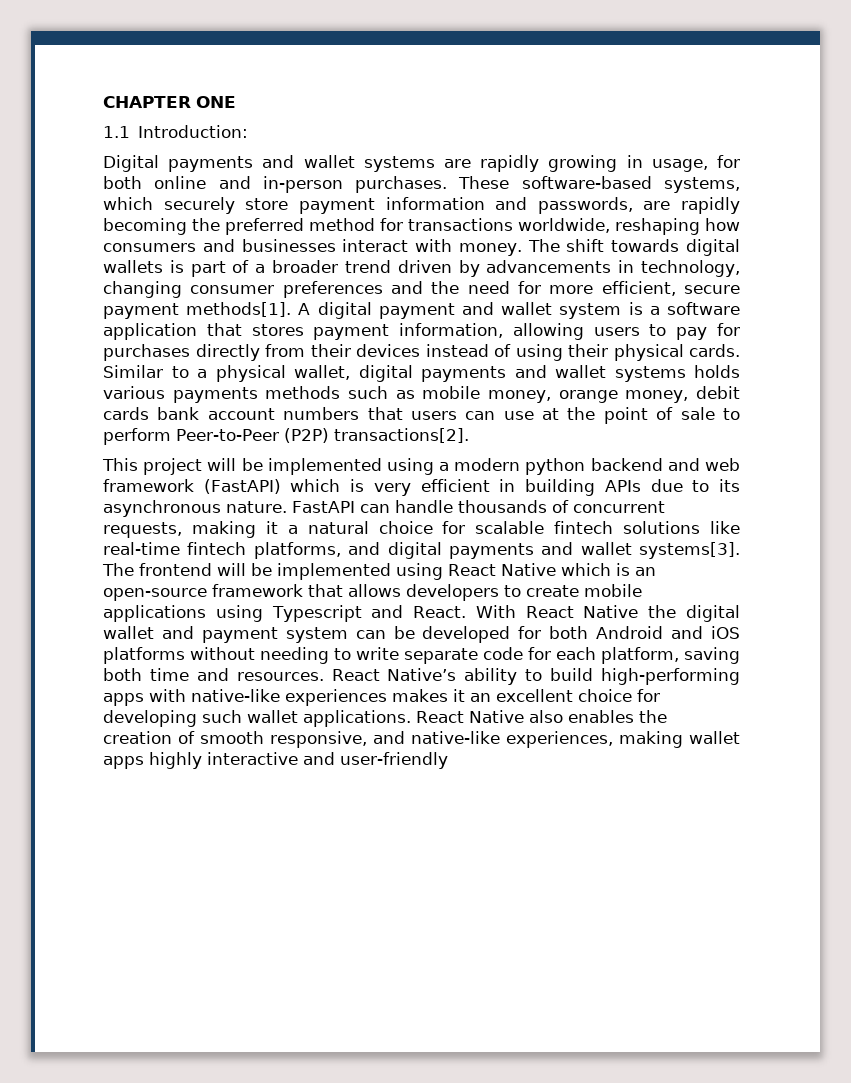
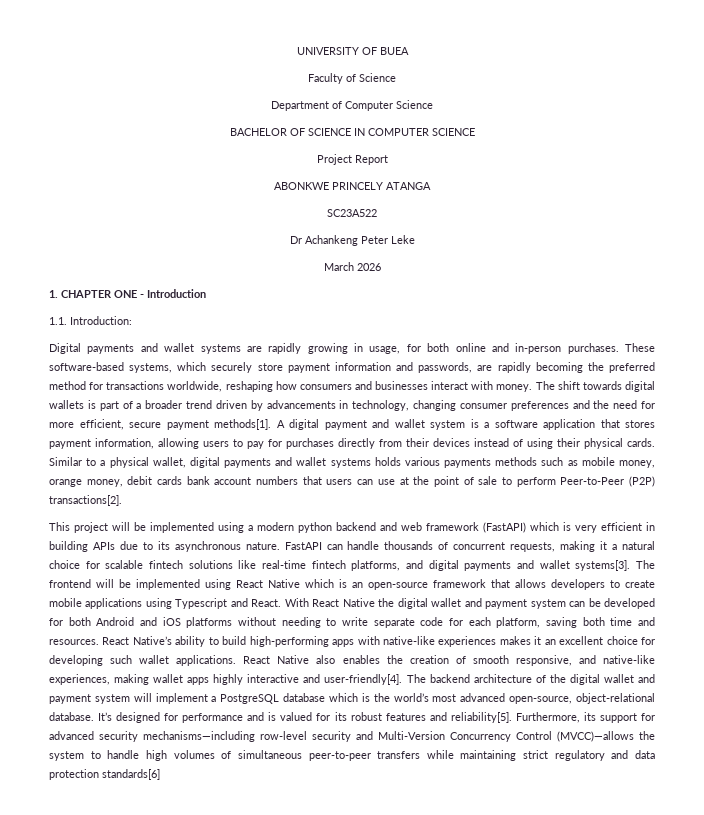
(103, 102) none -> [296,47,409,55] [308,73,396,84] [271,100,433,111] [229,128,475,136] [316,154,388,165] [274,182,431,190] [327,209,377,217] [289,235,415,246] [323,262,381,271] [49,290,58,298] UNIVERSITY OF BUEA // Faculty of Science // Department of Computer Science // BACHELOR OF SCIENCE IN COMPUTER SCIENCE // Project Report // ABONKWE PRINCELY ATANGA // SC23A522 // Dr Achankeng Peter Leke // March 2026 // 1.
[103,126,130,138] // 1.1 -> [140,289,206,298] [49,317,67,325] - Introduction // 1.1.
[340,752,448,769] user-friendly -> [324,674,656,685] [49,693,655,704] [49,712,655,723] [49,731,655,742] [49,750,655,761] [49,769,160,780] user-friendly[4]. The backend architecture of the digital wallet and payment system will implement a PostgreSQL database which is the world’s most advanced open-source, object-relational database. It’s designed for performance and is valued for its robust features and reliability[5]. Furthermore, its support for advanced security mechanisms—including row-level security and Multi-Version Concurrency Control (MVCC)—allows the system to handle high volumes of simultaneous peer-to-peer transfers while maintaining strict regulatory and data protection standards[6]

